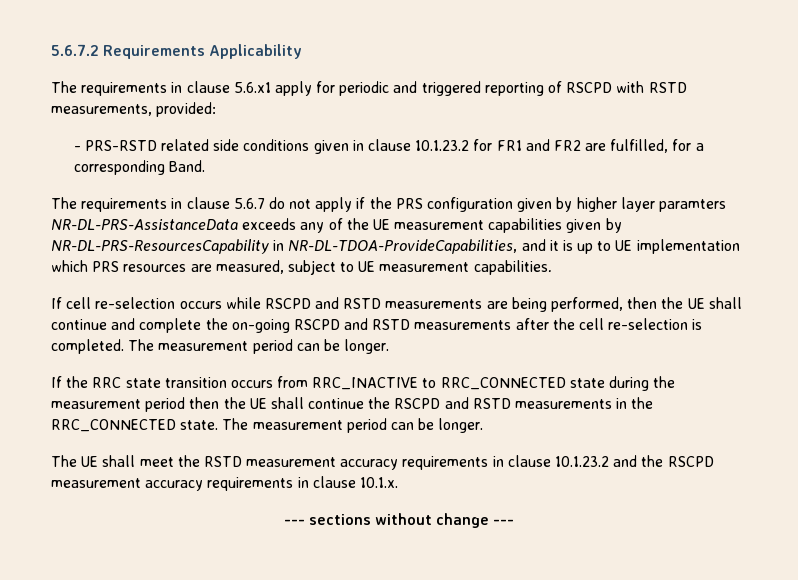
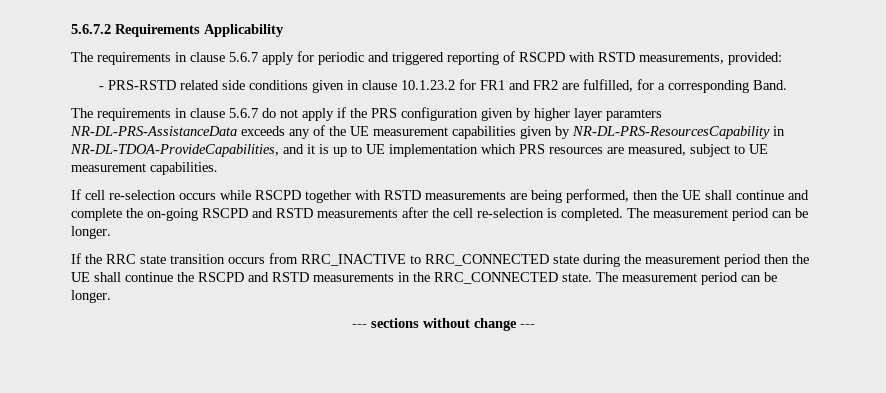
[233,82,271,93] 5.6.x1 -> [229,52,258,62] 5.6.7
[315,297,340,309] and -> [305,190,381,203] together with
[51,455,714,470] [51,476,398,491] // The UE shall meet the RSTD measurement accuracy requirements in clause 10.1.23.2 and the RSCPD measurement accuracy requirements in clause 10.1.x. -> (111, 296) none

